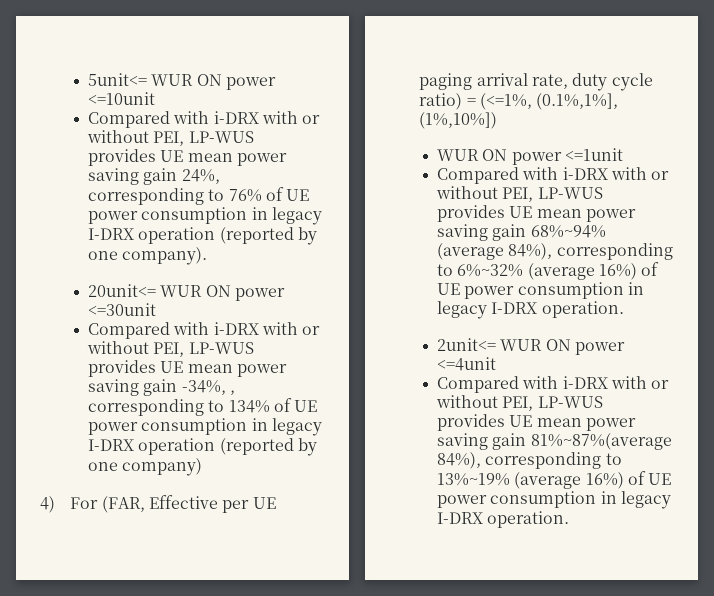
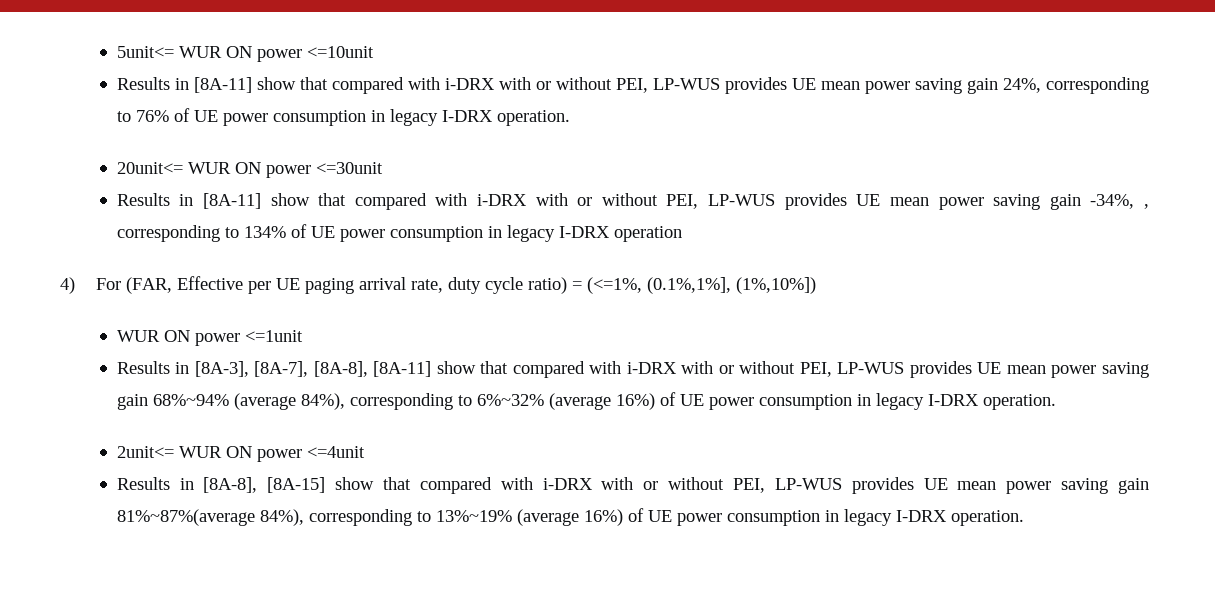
[87,111,170,128] Compared -> [116,77,404,94] Results in [8A-11] show that compared
[138,227,317,245] [87,247,208,265] operation (reported by one company). -> [496,110,570,126] operation.
[87,322,170,339] Compared -> [116,193,427,210] Results in [8A-11] show that compared
[219,438,317,456] [87,458,203,476] (reported by one company) -> (682, 234) none
[436,167,519,184] Compared -> [116,361,585,378] Results in [8A-3], [8A-7], [8A-8], [8A-11] show that compared
[436,376,519,393] Compared -> [116,477,492,494] Results in [8A-8], [8A-15] show that compared

